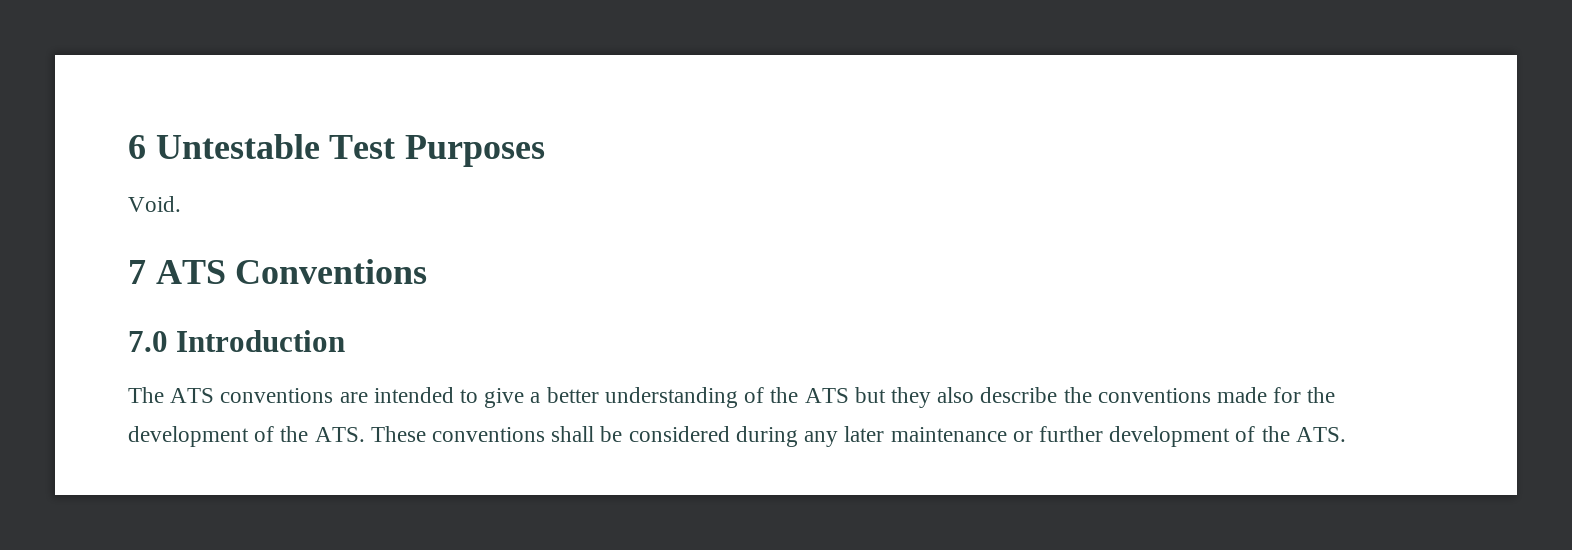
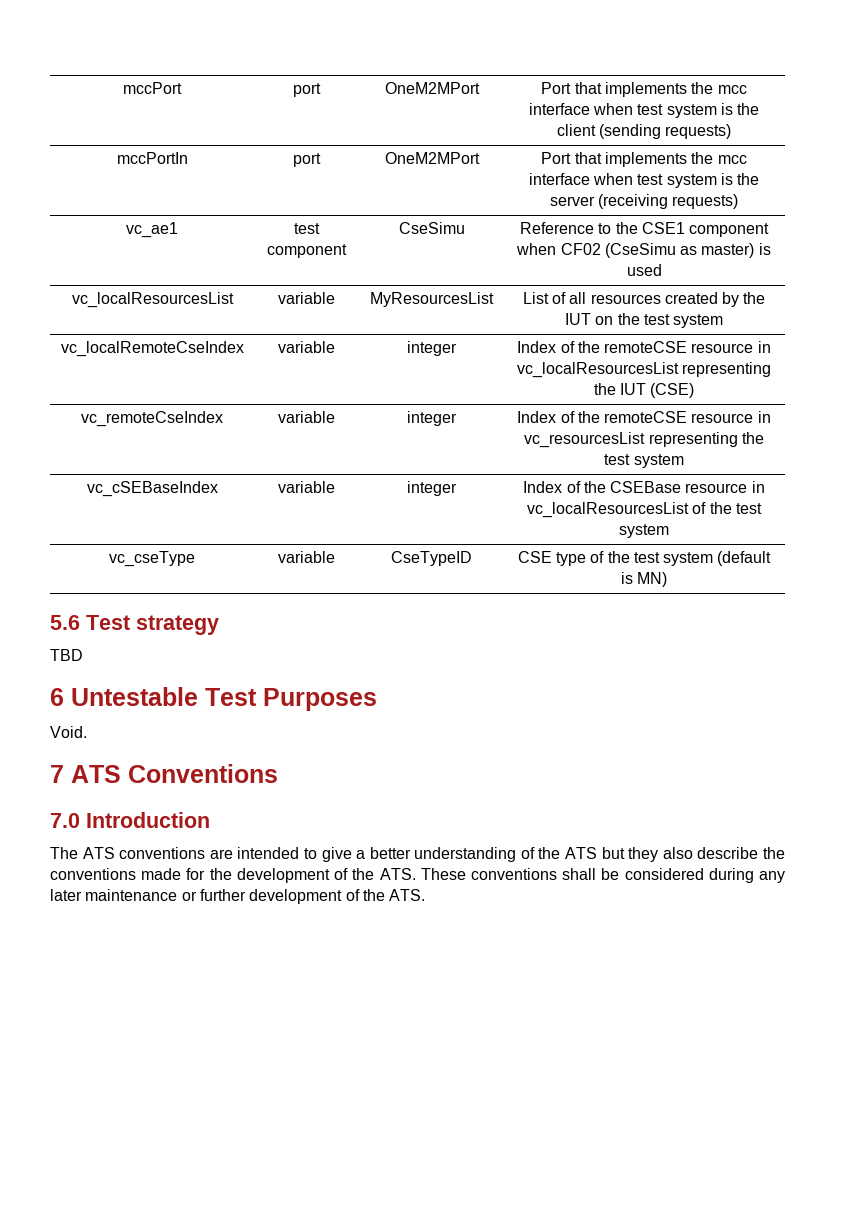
(128, 147) none -> [123,82,182,94] [293,83,321,97] [384,82,480,94] [541,82,747,97] [528,103,760,118] [556,124,732,139] [116,152,188,164] [293,153,321,167] [384,152,480,164] [541,152,747,167] [528,173,760,188] [549,194,739,209] [126,222,178,238] [294,223,320,234] [267,244,347,258] [398,222,465,234] [519,222,770,237] [516,243,771,258] [626,264,662,276] [71,292,234,308] [278,292,335,304] [370,292,495,307] [522,292,766,307] [564,313,724,328] [60,341,244,357] [278,341,335,353] [407,341,458,356] [517,341,771,353] [516,362,772,378] [593,383,695,398] [81,411,223,427] [278,411,335,423] [407,411,458,426] [517,411,771,423] [524,432,764,448] [604,454,684,468] [86,481,218,497] [278,481,335,493] [407,481,458,496] [523,481,765,493] [527,502,762,518] [619,524,669,538] [109,551,195,567] [278,551,335,563] [391,551,473,566] [517,551,772,566] [620,572,668,587] [50,615,219,635] [50,649,83,661] mccPort | port | OneM2MPort | Port that implements the mcc interface when test system is the client (sending requests) // mccPortIn | port | OneM2MPort | Port that implements the mcc interface when test system is the server (receiving requests) // vc_ae1 | test component | CseSimu | Reference to the CSE1 component when CF02 (CseSimu as master) is used // vc_localResourcesList | variable | MyResourcesList | List of all resources created by the IUT on the test system // vc_localRemoteCseIndex | variable | integer | Index of the remoteCSE resource in vc_localResourcesList representing the IUT (CSE) // vc_remoteCseIndex | variable | integer | Index of the remoteCSE resource in vc_resourcesList representing the test system // vc_cSEBaseIndex | variable | integer | Index of the CSEBase resource in vc_localResourcesList of the test system // vc_cseType | variable | CseTypeID | CSE type of the test system (default is MN) // 5.6 Test strategy // TBD //

